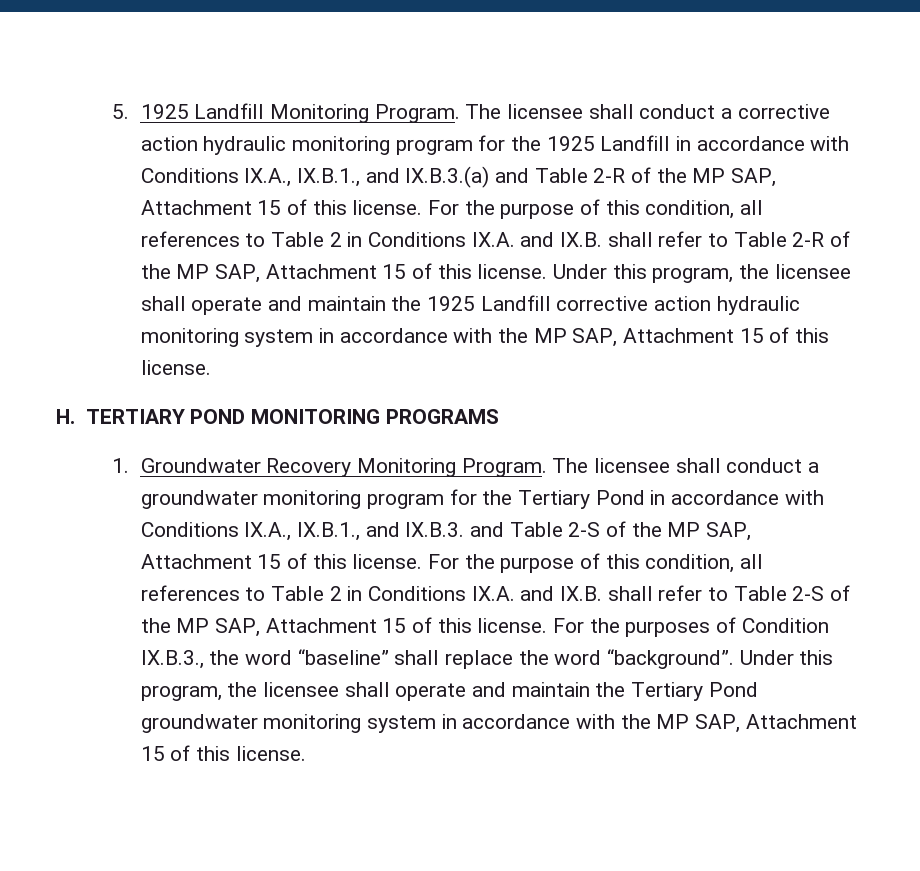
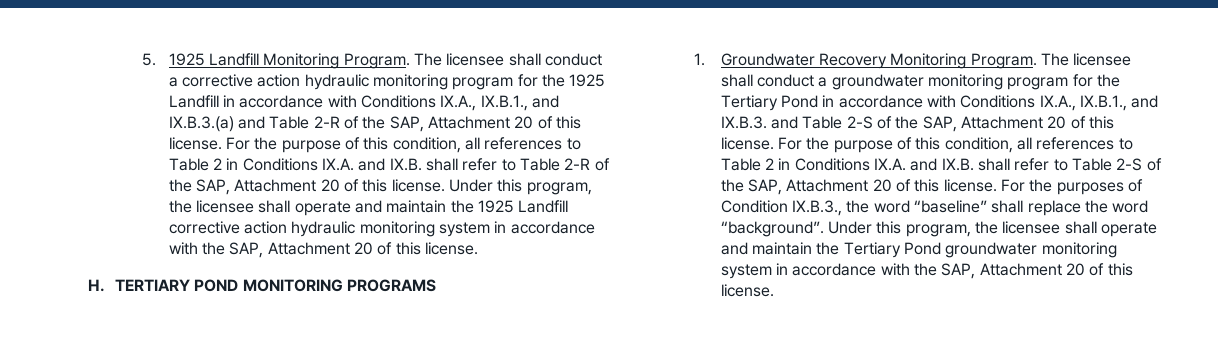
[692,168,776,187] [140,200,282,215] MP SAP, Attachment 15 -> [389,116,534,132] SAP, Attachment 20
[176,264,407,283] MP SAP, Attachment 15 -> [195,179,340,195] SAP, Attachment 20
[533,328,764,347] MP SAP, Attachment 15 -> [229,242,373,258] SAP, Attachment 20
[667,522,751,541] [140,554,282,569] MP SAP, Attachment 15 -> [922,116,1067,132] SAP, Attachment 20
[176,618,407,637] MP SAP, Attachment 15 -> [747,179,892,195] SAP, Attachment 20
[656,714,857,733] [140,746,165,761] MP SAP, Attachment 15 -> [941,263,1085,279] SAP, Attachment 20

